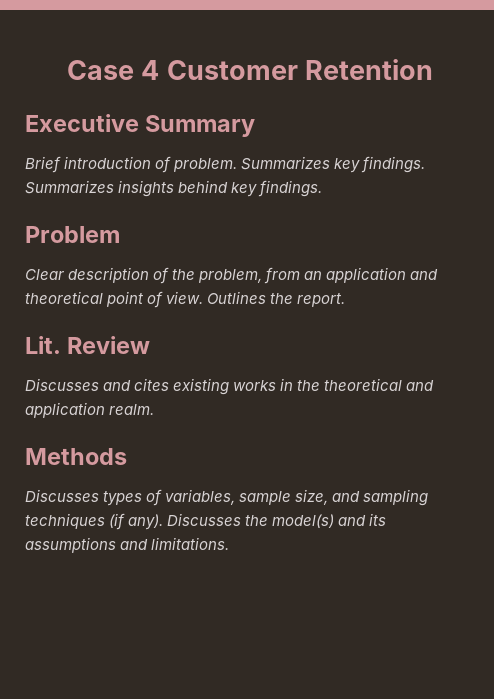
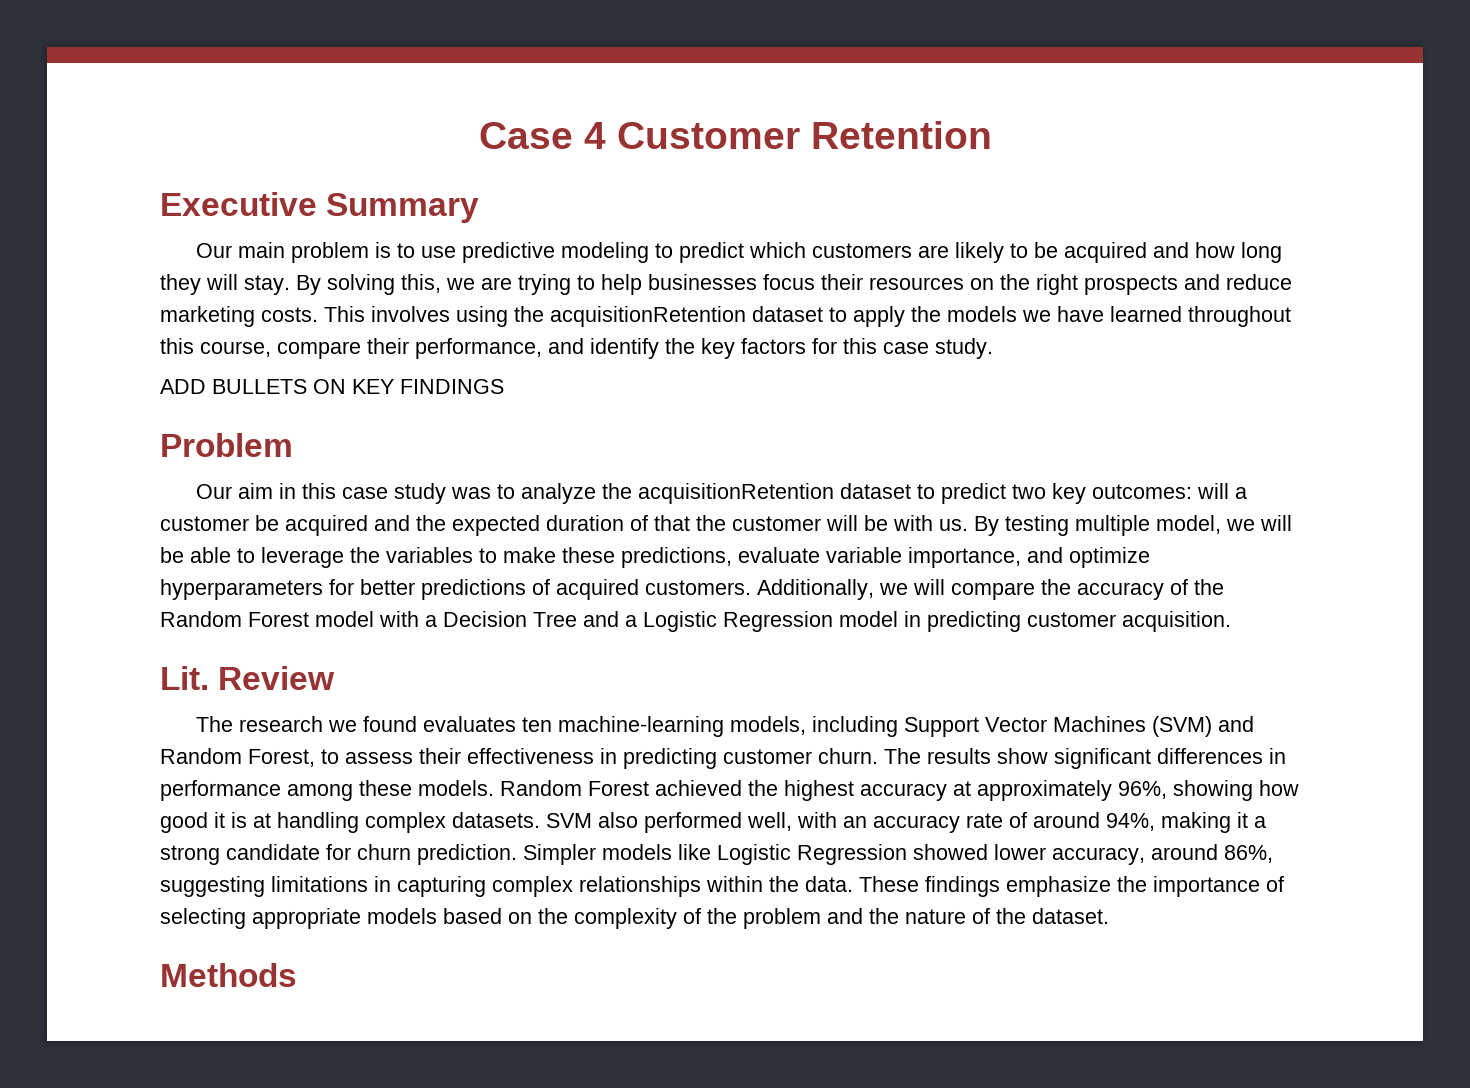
[25,156,426,173] [25,180,323,197] [25,226,120,243] [25,267,439,284] [25,291,346,308] [25,336,151,354] [25,378,435,395] [25,402,155,418] [25,448,127,465] [25,489,429,506] [25,513,387,530] [25,537,230,553] Brief introduction of problem. Summarizes key findings. Summarizes insights behind key findings. // Problem // Clear description of the problem, from an application and theoretical point of view. Outlines the report. // Lit. Review // Discusses and cites existing works in the theoretical and application realm. // Methods // Discusses types of variables, sample size, and sampling techniques (if any). Discusses the model(s) and its assumptions and limitations. -> [195,242,1282,263] [160,274,1292,295] [160,306,1291,327] [160,338,993,359] [160,379,504,394] [160,433,293,457] [195,483,1247,504] [160,515,1292,536] [160,547,1150,568] [160,579,1224,600] [160,611,1231,632] [160,666,336,690] [195,716,1254,737] [160,748,1286,769] [160,780,1299,801] [160,812,1266,833] [160,844,1273,865] [160,876,1284,897] [160,908,1109,929] [160,963,297,987] Our main problem is to use predictive modeling to predict which customers are likely to be acquired and how long they will stay. By solving this, we are trying to help businesses focus their resources on the right prospects and reduce marketing costs. This involves using the acquisitionRetention dataset to apply the models we have learned throughout this course, compare their performance, and identify the key factors for this case study. // ADD BULLETS ON KEY FINDINGS // Problem // Our aim in this case study was to analyze the acquisitionRetention dataset to predict two key outcomes: will a customer be acquired and the expected duration of that the customer will be with us. By testing multiple model, we will be able to leverage the variables to make these predictions, evaluate variable importance, and optimize hyperparameters for better predictions of acquired customers. Additionally, we will compare the accuracy of the Random Forest model with a Decision Tree and a Logistic Regression model in predicting customer acquisition. // Lit. Review // The research we found evaluates ten machine-learning models, including Support Vector Machines (SVM) and Random Forest, to assess their effectiveness in predicting customer churn. The results show significant differences in performance among these models. Random Forest achieved the highest accuracy at approximately 96%, showing how good it is at handling complex datasets. SVM also performed well, with an accuracy rate of around 94%, making it a strong candidate for churn prediction. Simpler models like Logistic Regression showed lower accuracy, around 86%, suggesting limitations in capturing complex relationships within the data. These findings emphasize the importance of selecting appropriate models based on the complexity of the problem and the nature of the dataset. // Methods

